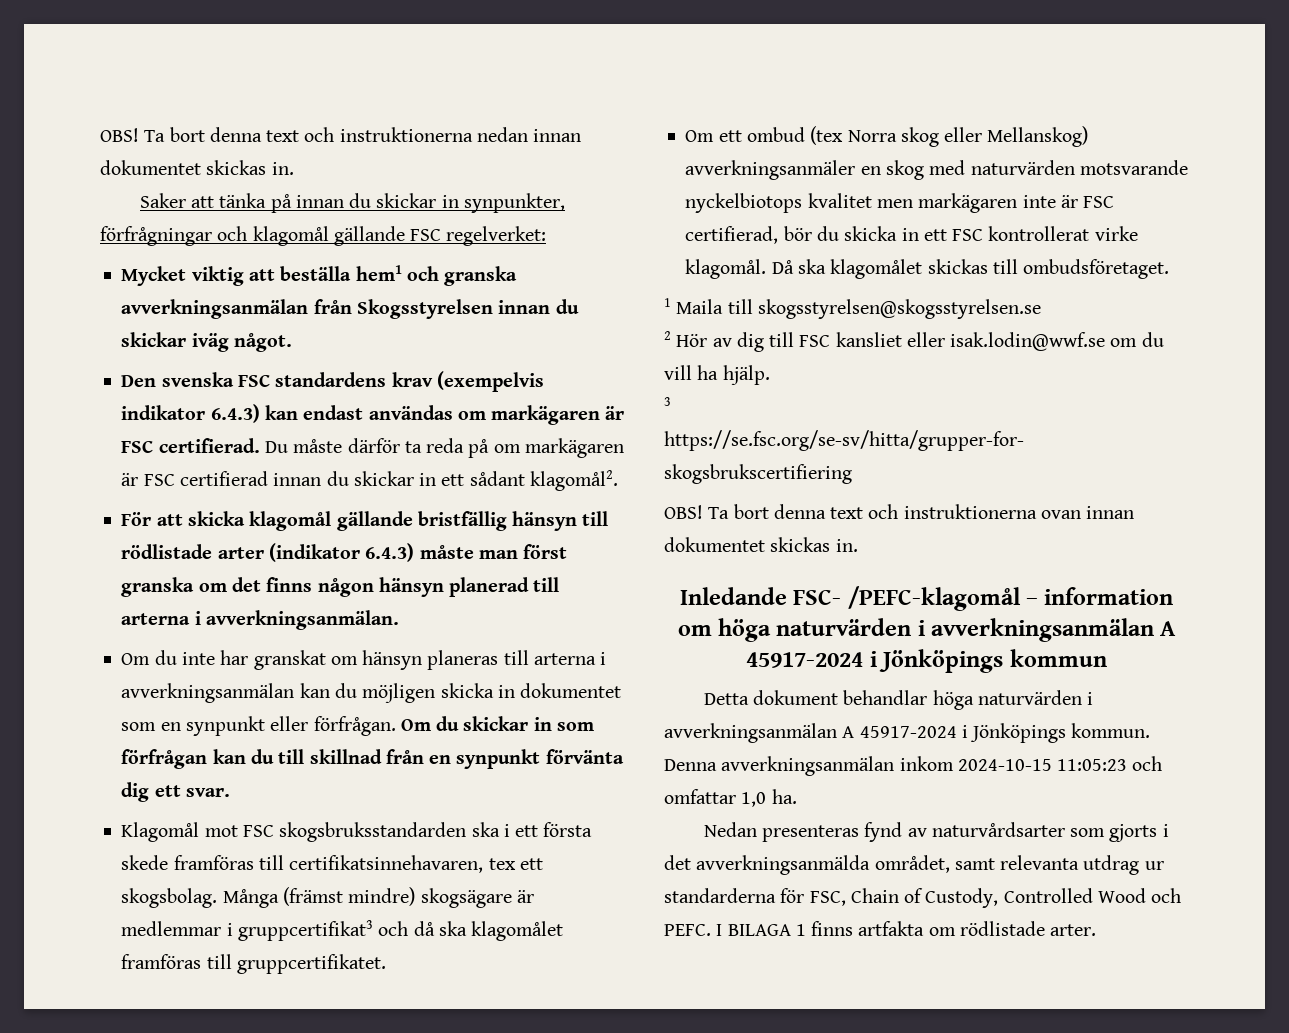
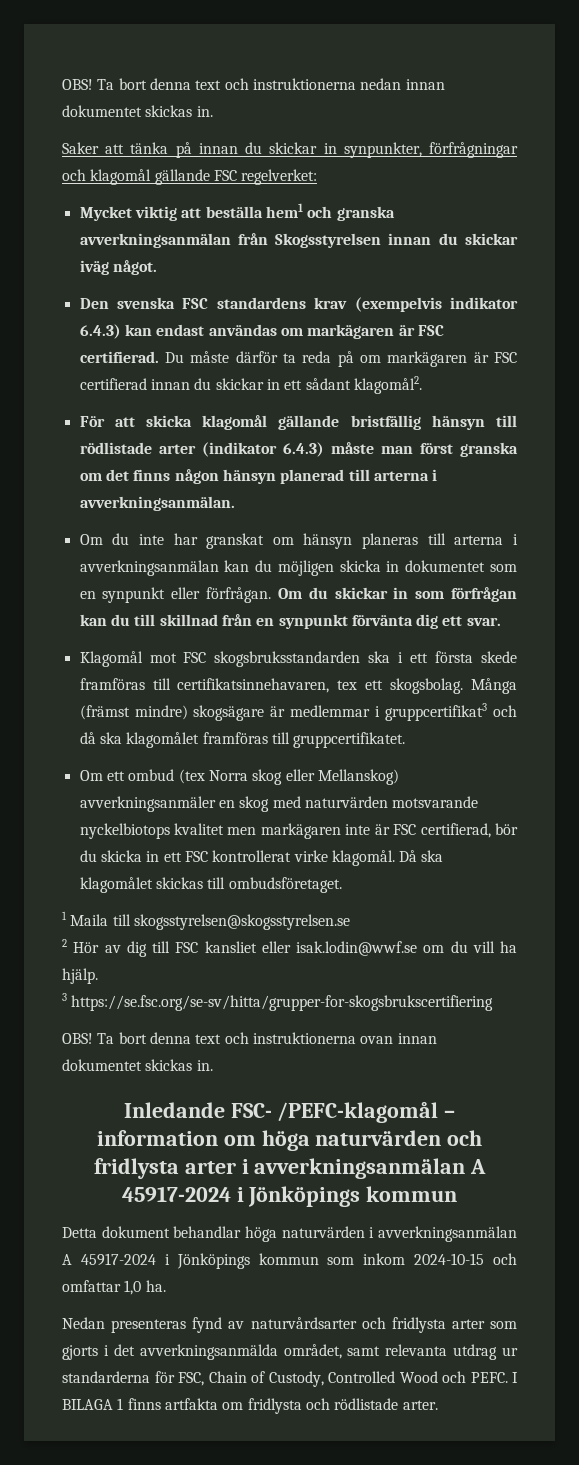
(912, 627) none -> [447,1130,483,1146] [93,1158,236,1179] och fridlysta arter
[1071,723,1151,738] [664,756,895,776] kommun. Denna avverkningsanmälan -> [258,1253,355,1265] kommun som
[1057,759,1128,771] 11:05:23 -> (485, 1259) none
(1065, 829) none -> [361,1317,485,1333] och fridlysta arter
(956, 931) none -> [247,1398,330,1414] fridlysta och

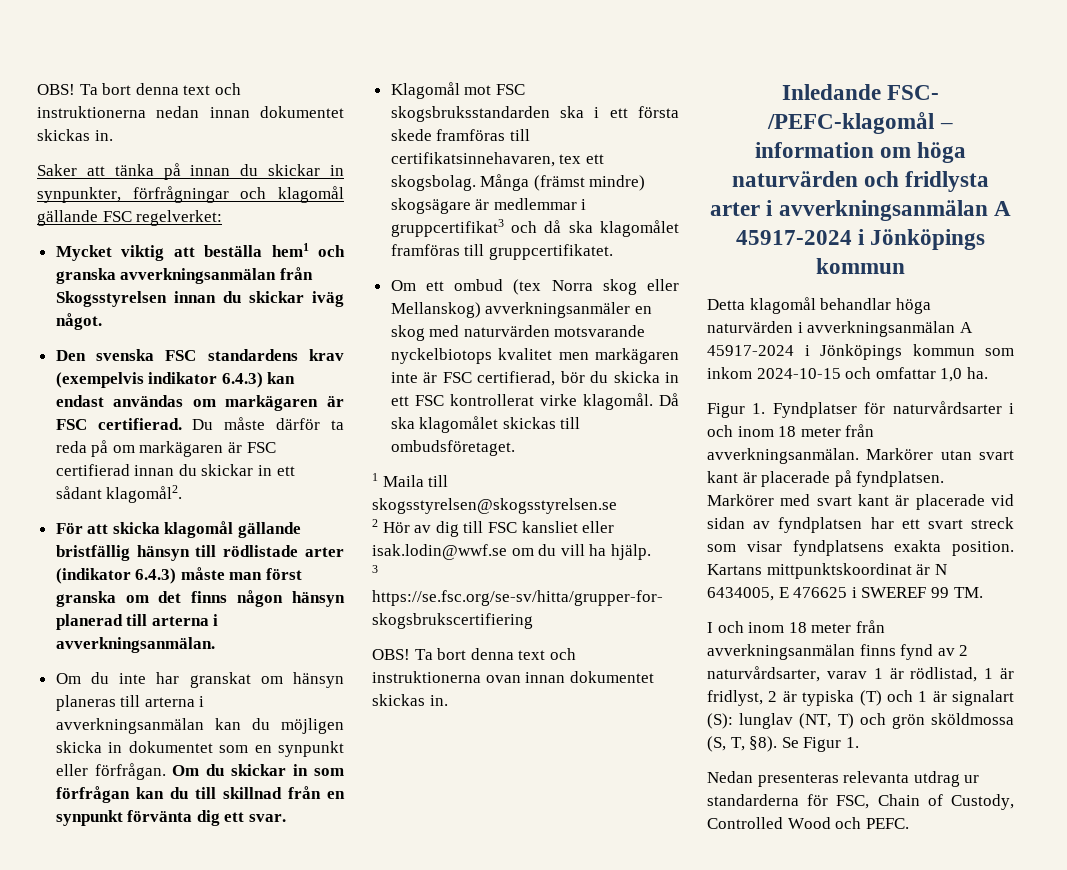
[101,1226,170,1238] dokument -> [749,297,816,314] klagomål
[62,1317,517,1333] [62,1344,381,1360] Nedan presenteras fynd av naturvårdsarter och fridlysta arter som gjorts i det avverkningsanmälda området, samt -> [707,401,1014,418] [707,424,875,437] [707,448,1014,464] [707,470,945,487] [707,494,1014,510] [707,517,1014,533] [707,540,1014,556] [707,563,947,579] [707,587,983,601] [707,620,885,633] [707,644,969,660] [707,666,1014,682] [707,690,1014,706] [707,713,1014,729] [707,736,859,752] [707,771,839,787] Figur 1. Fyndplatser för naturvårdsarter i och inom 18 meter från avverkningsanmälan. Markörer utan svart kant är placerade på fyndplatsen. Markörer med svart kant är placerade vid sidan av fyndplatsen har ett svart streck som visar fyndplatsens exakta position. Kartans mittpunktskoordinat är N 6434005, E 476625 i SWEREF 99 TM. // I och inom 18 meter från avverkningsanmälan finns fynd av 2 naturvårdsarter, varav 1 är rödlistad, 1 är fridlyst, 2 är typiska (T) och 1 är signalart (S): lunglav (NT, T) och grön sköldmossa (S, T, §8). Se Figur 1. // Nedan presenteras
[512,1372,518,1383] [62,1398,438,1414] I BILAGA 1 finns artfakta om fridlysta och rödlistade arter. -> (909, 823) none

